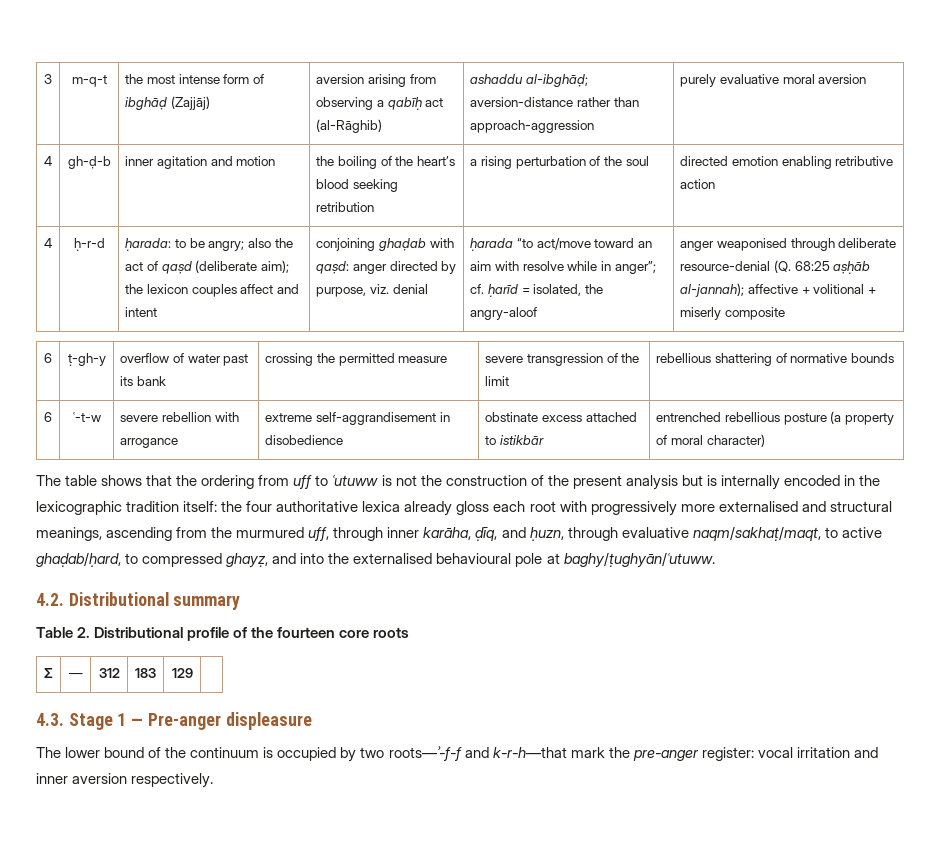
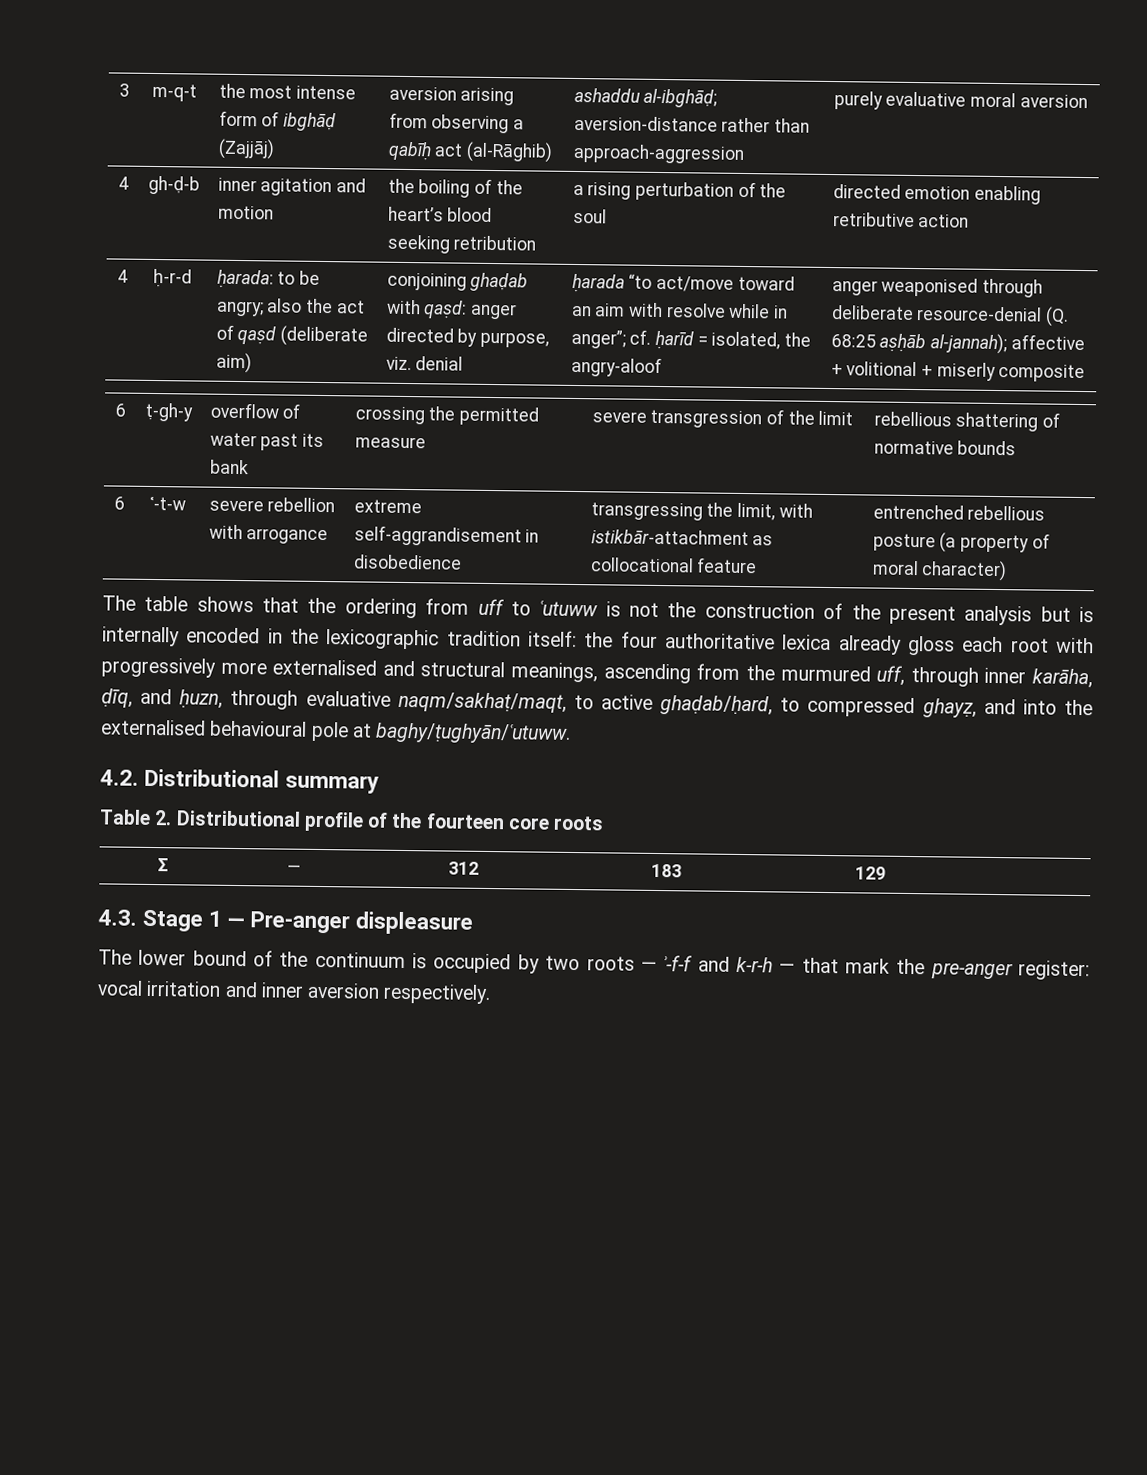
[260,260,289,273] [125,284,299,297] [125,307,158,317] aim); the lexicon couples affect and intent -> [215,352,252,374] aim)
[485,412,637,422] [485,435,544,445] obstinate excess attached to istikbār -> [590,502,813,521] [590,529,774,546] [589,557,758,574] transgressing the limit, with istikbār-attachment as collocational feature
[388,746,567,761] roots—ʾ-f-f and k-r-h—that -> [586,955,839,974] roots — ʾ-f-f and k-r-h — that

